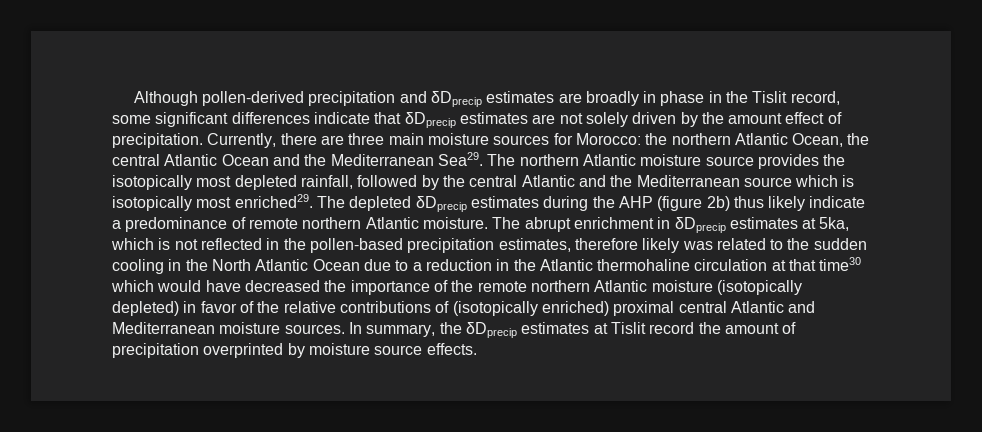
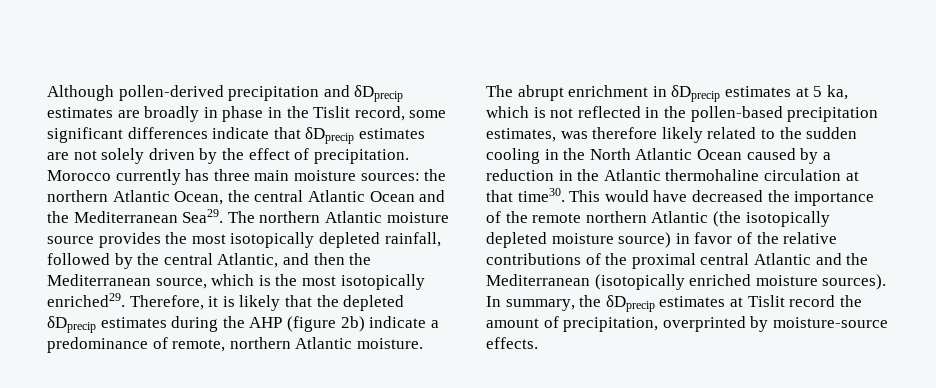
[728,113,783,124] amount -> (244, 154) none
[207,133,641,148] Currently, there are three main moisture sources for Morocco: -> [47,169,420,185] Morocco currently has three main moisture sources:
[112,175,232,190] isotopically most -> [191,232,315,248] most isotopically
[521,175,855,187] [112,194,345,211] Atlantic and the Mediterranean source which is isotopically most enriched29. The -> [217,253,372,268] [47,274,425,290] [47,293,339,311] Atlantic, and then the Mediterranean source, which is the most isotopically enriched29. Therefore, it is likely that the
[733,196,806,211] thus likely -> (365, 324) none
[248,218,298,229] remote -> [172,339,226,352] remote,
[819,217,850,231] 5ka, -> [813,85,848,100] 5 ka,
(571, 245) none -> [560,131,588,139] was
[682,241,713,250] was -> (703, 135) none
[363,259,409,271] due to -> [746,148,819,164] caused by
[819,257,862,271] [111,280,154,292] time30 which -> [517,188,601,202] time30. This
[651,280,802,295] [112,301,179,316] moisture (isotopically depleted) -> [712,211,830,227] [486,232,672,248] (the isotopically depleted moisture source)
[452,301,609,316] (isotopically enriched) -> [605,253,628,265] the
[112,322,345,334] Mediterranean moisture sources. -> [846,253,869,265] [486,274,887,290] the Mediterranean (isotopically enriched moisture sources).
[112,343,199,358] precipitation -> [563,317,659,332] precipitation,
[308,343,423,355] moisture source -> [772,317,888,328] moisture-source

